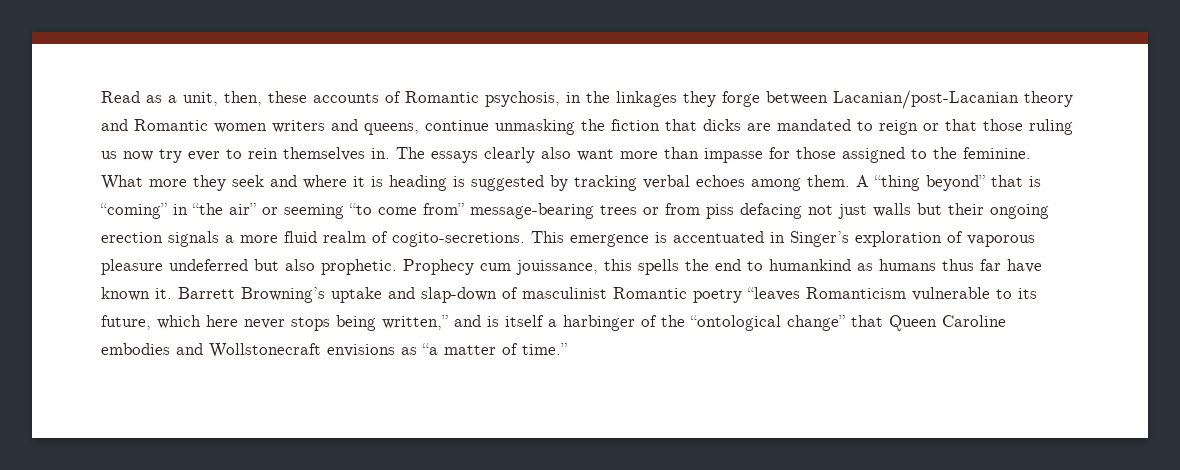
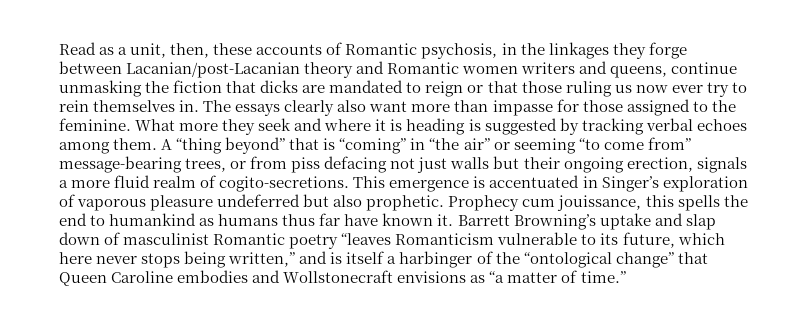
[159,149,220,163] try ever -> [671,82,729,97] ever try
[600,205,637,215] trees -> [185,158,227,172] trees,
[101,232,163,243] erection -> [626,157,693,172] erection,
[421,287,497,303] slap-down -> [685,214,716,230] [59,232,100,245] slap down

